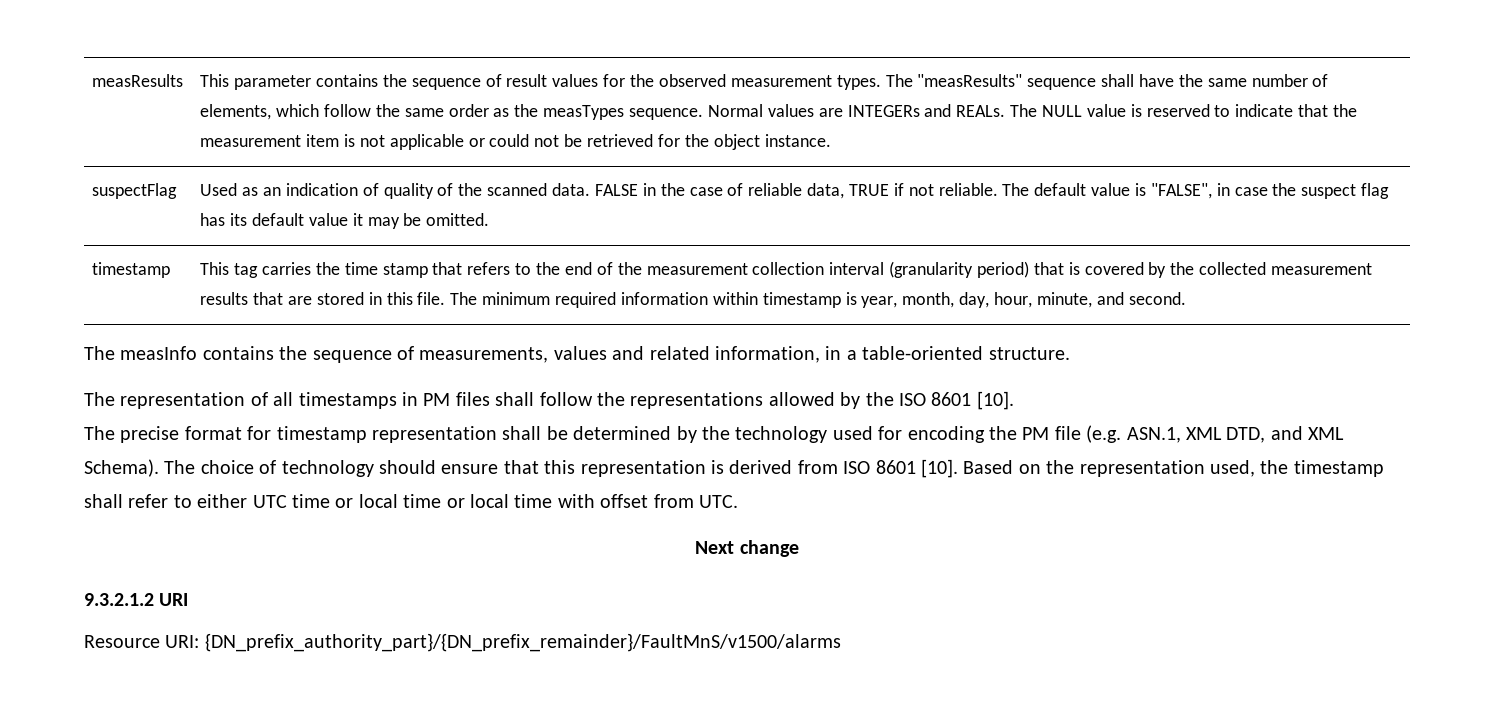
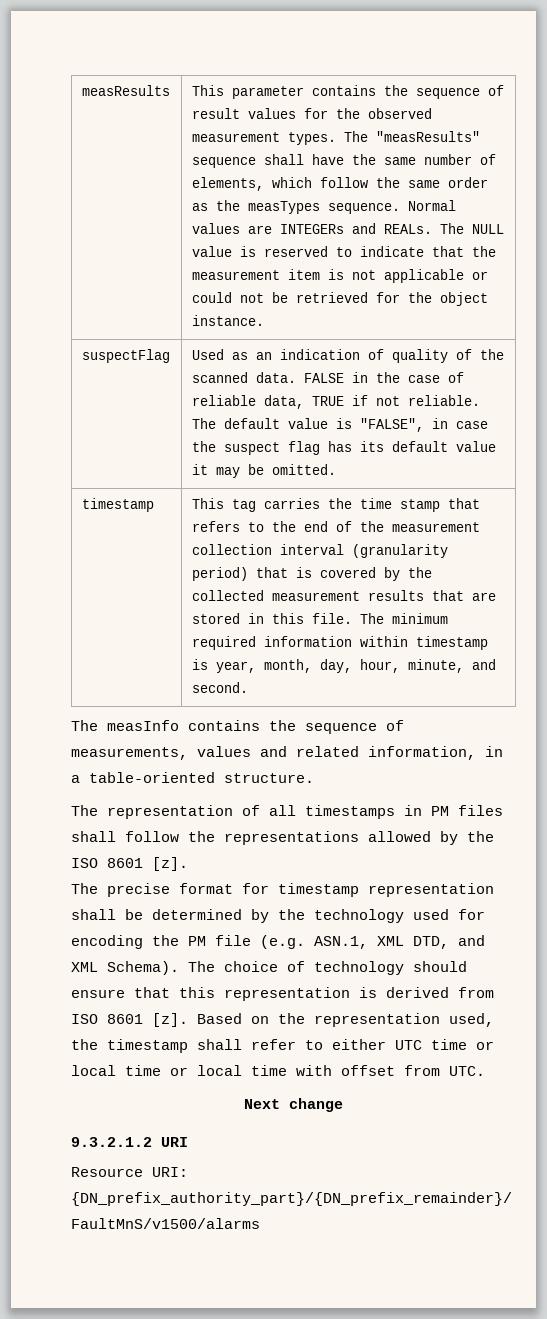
[976,391,1014,410] [10]. -> [152,857,188,871] [z].
[920,459,958,478] [10]. -> [152,1013,188,1027] [z].

